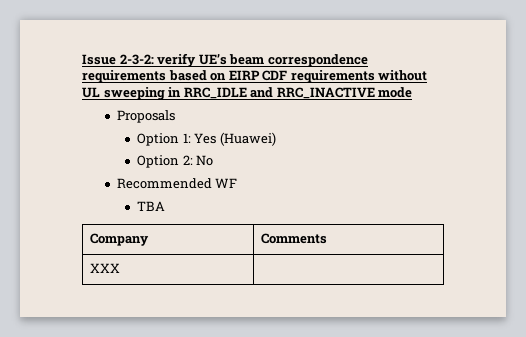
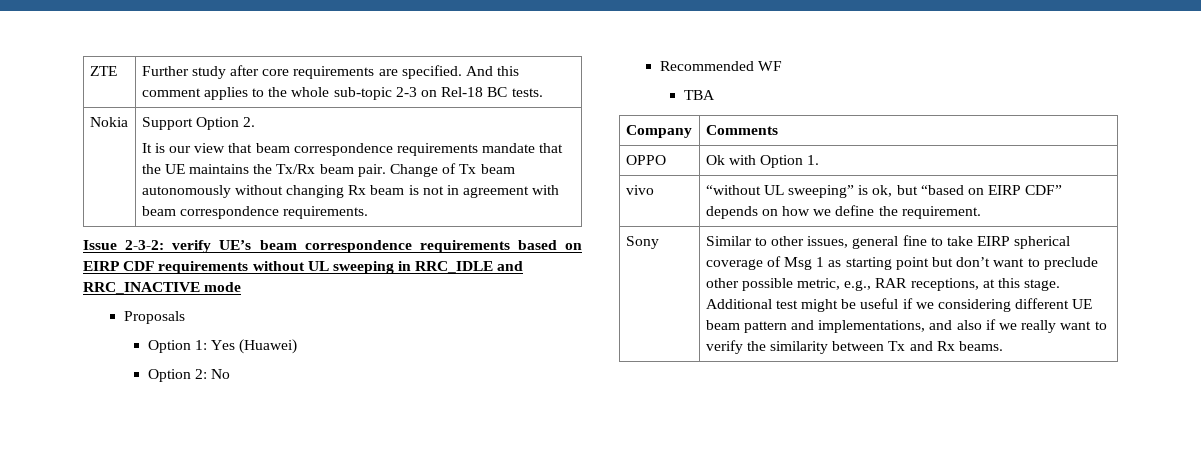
(82, 59) none -> [89,66,117,76] [141,65,520,79] [141,87,543,100] [89,117,128,127] [141,117,256,130] [141,143,564,156] [141,163,515,177] [141,185,560,198] [141,206,369,219] ZTE | Further study after core requirements are specified. And this comment applies to the whole sub-topic 2-3 on Rel-18 BC tests. // Nokia | Support Option 2. // It is our view that beam correspondence requirements mandate that the UE maintains the Tx/Rx beam pair. Change of Tx beam autonomously without changing Rx beam is not in agreement with beam correspondence requirements. //
[89,263,120,273] XXX | -> [625,155,666,165] [705,155,820,168] [625,185,654,195] [705,185,1063,198] [705,205,981,219] [625,236,659,249] [705,235,1071,249] [705,256,1098,270] [705,278,1061,291] [705,298,1093,312] [705,319,1107,333] [705,340,1004,354] OPPO | Ok with Option 1. // vivo | “without UL sweeping” is ok, but “based on EIRP CDF” depends on how we define the requirement. // Sony | Similar to other issues, general fine to take EIRP spherical coverage of Msg 1 as starting point but don’t want to preclude other possible metric, e.g., RAR receptions, at this stage. Additional test might be useful if we considering different UE beam pattern and implementations, and also if we really want to verify the similarity between Tx and Rx beams.

